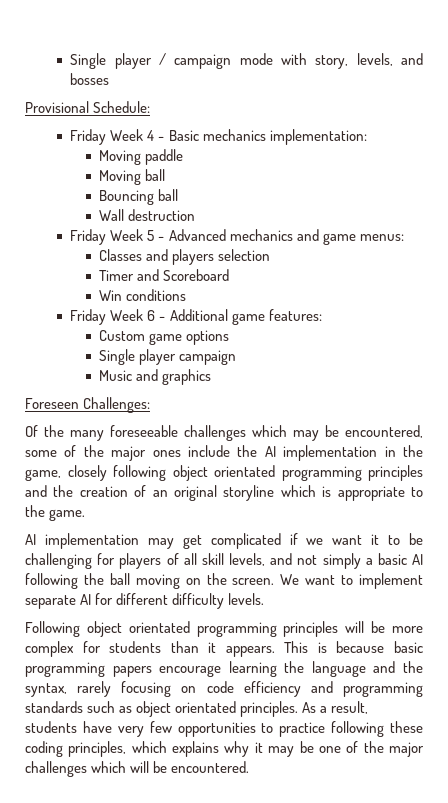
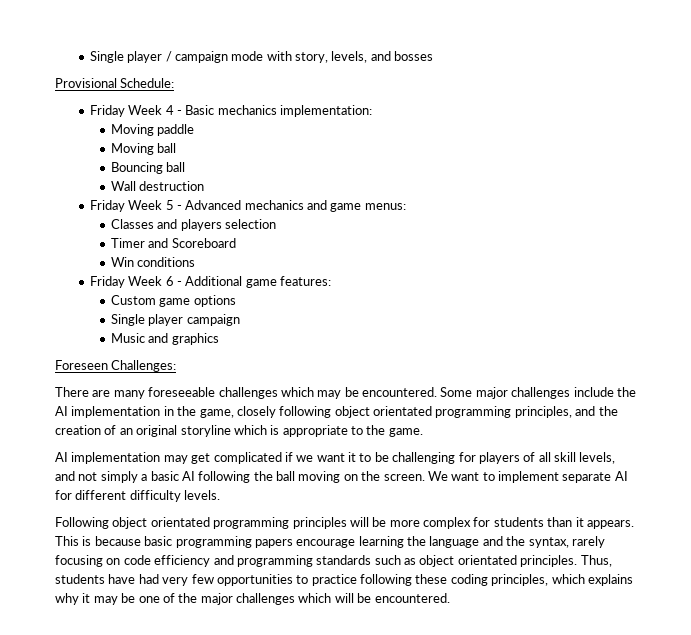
[25,425,64,437] Of the -> [55,387,111,397] There are
[345,425,423,438] [25,445,181,461] encountered, some of the major ones -> [362,387,571,399] encountered. Some major challenges
[368,465,423,481] principles -> [514,406,572,418] principles,
[302,701,369,714] As a result, -> [580,555,612,567] Thus,
(112, 727) none -> [138,574,159,584] had

